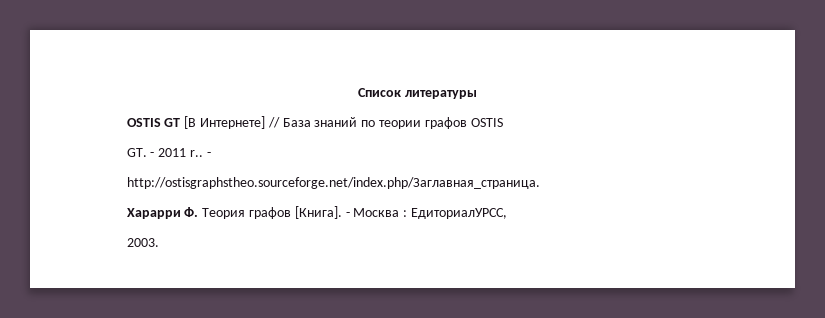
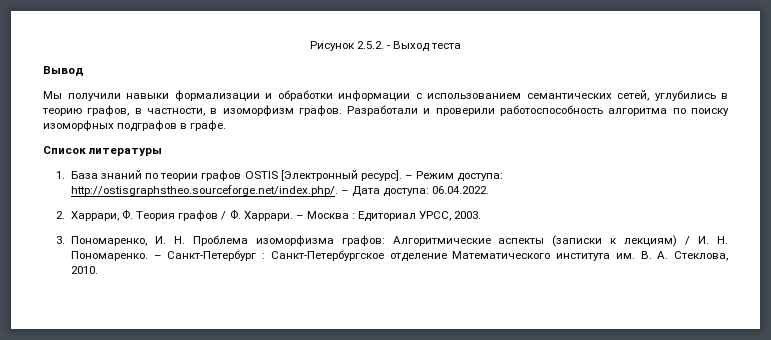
[358,88,477,99] [126,116,280,129] Список литературы // OSTIS GT [В Интернете] // -> [309,41,462,52] [43,66,84,76] [43,90,728,101] [42,105,729,116] [43,120,227,132] [43,146,163,156] [56,171,66,179] Рисунок 2.5.2. - Выход теста // Вывод // Мы получили навыки формализации и обработки информации с использованием семантических сетей, углубились в теорию графов, в частности, в изоморфизм графов. Разработали и проверили работоспособность алгоритма по поиску изоморфных подграфов в графе. // Список литературы // 1.
[126,148,211,157] [126,177,540,189] [126,206,507,219] [126,238,159,247] // GT. - 2011 r.. - // http://ostisgraphstheo.sourceforge.net/index.php/Заглавная_страница. // Харарри Ф. Теория графов [Книга]. - Москва : ЕдиториалУРСС, // 2003. -> [280,170,504,182] [70,185,490,197] [56,210,482,222] [56,235,729,247] [70,250,728,262] [70,266,98,274] [Электронный ресурс]. – Режим доступа: http://ostisgraphstheo.sourceforge.net/index.php/. – Дата доступа: 06.04.2022. // 2. Харрари, Ф. Теория графов / Ф. Харрари. – Москва : Едиториал УРСС, 2003. // 3. Пономаренко, И. Н. Проблема изоморфизма графов: Алгоритмические аспекты (записки к лекциям) / И. Н. Пономаренко. – Санкт-Петербург : Санкт-Петербургское отделение Математического института им. В. А. Стеклова, 2010.

